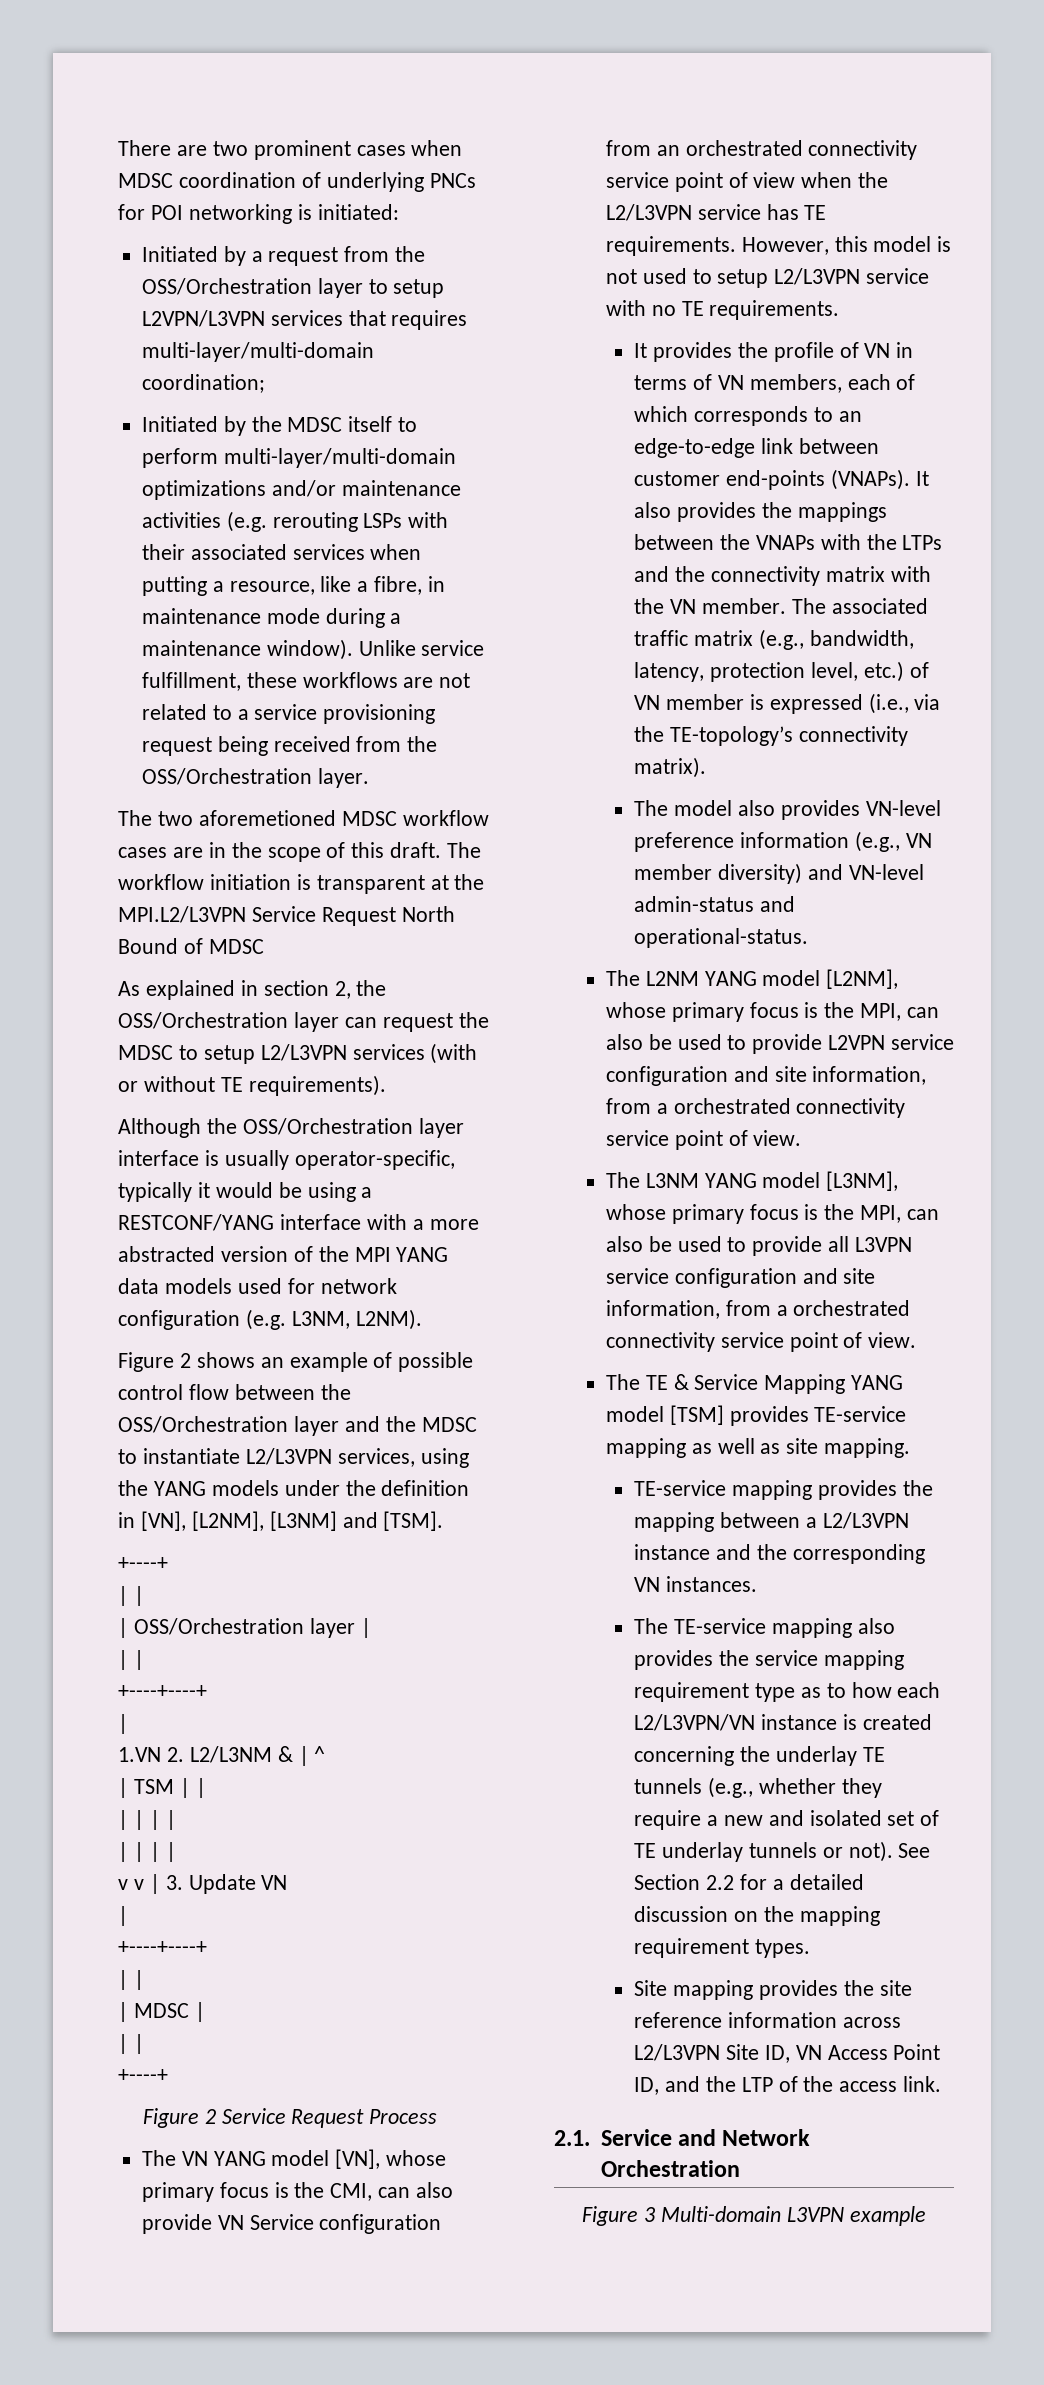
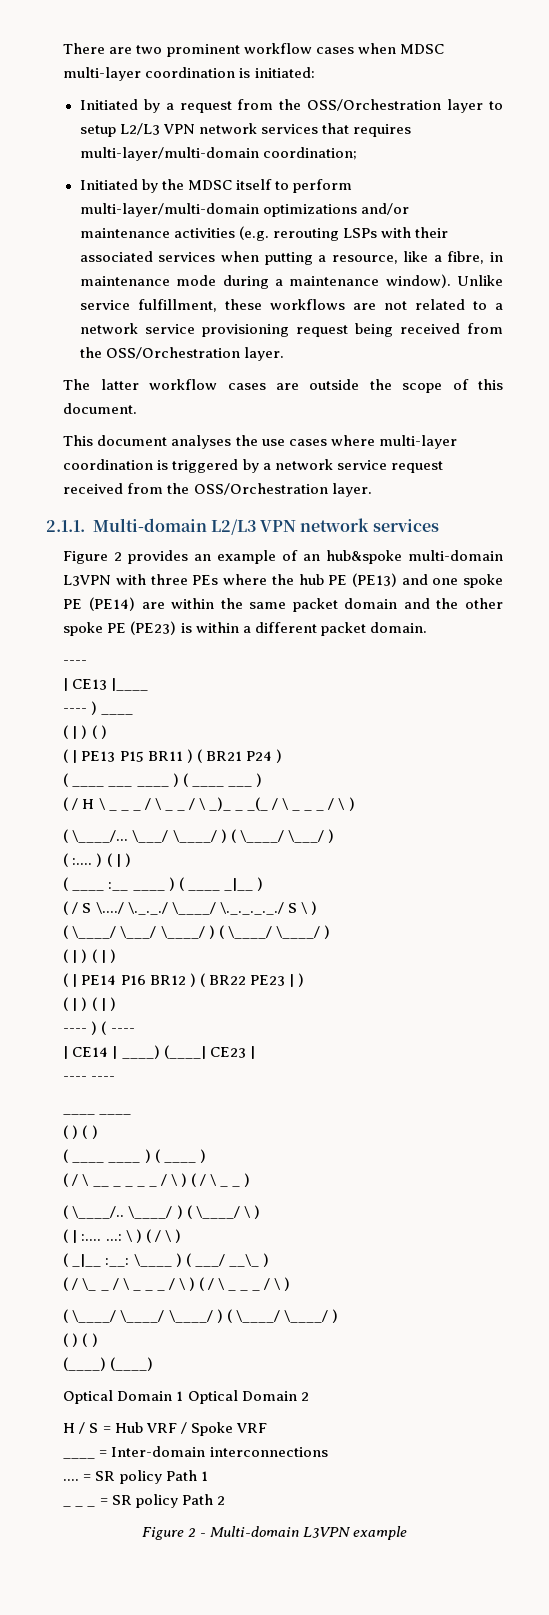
(351, 150) none -> [243,43,312,54] workflow
[179,172,476,192] [118,204,292,224] coordination of underlying PNCs for POI networking -> [63,67,236,81] multi-layer coordination
[141,310,265,327] L2VPN/L3VPN -> [119,123,258,135] L2/L3 VPN network
(249, 714) none -> [79,323,138,334] network
[158,810,397,826] two aforemetioned MDSC -> [100,379,139,390] latter
[208,842,226,858] in -> [309,379,360,390] outside
[389,842,481,858] [118,874,485,894] [118,906,455,926] [118,938,264,954] [118,980,387,1000] [118,1012,489,1032] [118,1043,478,1064] [118,1075,386,1096] [118,1118,464,1138] [118,1150,455,1170] [118,1182,373,1202] [118,1214,479,1231] [118,1246,449,1262] [118,1278,397,1294] [118,1309,422,1330] [118,1352,255,1372] draft. The workflow initiation is transparent at the MPI.L2/L3VPN Service Request North Bound of MDSC // As explained in section 2, the OSS/Orchestration layer can request the MDSC to setup L2/L3VPN services (with or without TE requirements). // Although the OSS/Orchestration layer interface is usually operator-specific, typically it would be using a RESTCONF/YANG interface with a more abstracted version of the MPI YANG data models used for network configuration (e.g. L3NM, L2NM). // Figure 2 shows -> [63,403,138,414] [63,435,457,449] [63,459,443,473] [63,483,372,497] [46,518,439,535] [63,550,189,564] document. // This document analyses the use cases where multi-layer coordination is triggered by a network service request received from the OSS/Orchestration layer. // 2.1.1. Multi-domain L2/L3 VPN network services // Figure 2 provides
[398,1352,474,1372] [118,1384,351,1400] [118,1416,477,1436] [118,1448,469,1468] [118,1480,470,1496] [118,1511,444,1531] [118,1557,169,1570] [118,1586,145,1606] [118,1618,371,1638] [118,1650,145,1670] [118,1685,208,1698] [118,1714,129,1734] [118,1746,326,1766] [118,1778,206,1798] [118,1810,176,1830] [118,1842,176,1862] [118,1874,288,1894] [118,1906,129,1926] [118,1941,208,1954] [118,1970,145,1990] [118,2002,205,2022] [118,2034,145,2054] [118,2069,169,2082] [142,2108,438,2128] [141,2149,447,2169] [141,2182,453,2202] [141,2214,442,2234] [605,140,918,160] [605,172,889,192] [605,204,827,221] [605,236,952,256] [605,268,930,288] [605,300,840,320] [634,342,914,362] [634,374,916,393] [634,406,862,426] [634,438,879,458] [634,469,929,490] [634,502,887,522] [634,534,943,550] [634,566,931,586] [634,598,928,614] [634,629,914,650] [634,661,929,682] [634,693,941,714] [634,726,908,746] [634,757,707,778] [634,800,941,820] [634,831,932,852] [634,863,924,884] [634,896,796,912] [634,928,809,948] [605,969,899,989] [605,1002,939,1022] [605,1034,954,1054] [605,1066,927,1086] [605,1098,906,1118] [605,1130,802,1150] [605,1171,899,1191] [605,1204,939,1224] [605,1236,912,1256] [605,1268,876,1288] [605,1300,911,1319] [605,1332,917,1352] [605,1374,904,1394] [605,1405,907,1426] [605,1438,911,1458] [634,1480,933,1500] [634,1512,909,1532] [634,1544,925,1564] [634,1576,758,1592] [634,1618,895,1638] [634,1650,904,1670] [634,1682,941,1702] [634,1714,932,1731] [634,1746,885,1766] [634,1777,882,1798] [634,1810,940,1830] [634,1841,931,1862] [634,1874,864,1890] [634,1906,880,1926] [634,1938,811,1958] [634,1980,912,2000] [634,2012,901,2028] [634,2044,941,2063] [634,2076,941,2095] [554,2129,811,2146] [600,2160,740,2177] [582,2206,656,2226] possible control flow between the OSS/Orchestration layer and the MDSC to instantiate L2/L3VPN services, using the YANG models under the definition in [VN], [L2NM], [L3NM] and [TSM]. // +----+ // | | // | OSS/Orchestration layer | // | | // +----+----+ // | // 1.VN 2. L2/L3NM & | ^ // | TSM | | // | | | | // | | | | // v v | 3. Update VN // | // +----+----+ // | | // | MDSC | // | | // +----+ // Figure 2 Service Request Process // The VN YANG model [VN], whose primary focus is the CMI, can also provide VN Service configuration from an orchestrated connectivity service point of view when the L2/L3VPN service has TE requirements. However, this model is not used to setup L2/L3VPN service with no TE requirements. // It provides the profile of VN in terms of VN members, each of which corresponds to an edge-to-edge link between customer end-points (VNAPs). It also provides the mappings between the VNAPs with the LTPs and the connectivity matrix with the VN member. The associated traffic matrix (e.g., bandwidth, latency, protection level, etc.) of VN member is expressed (i.e., via the TE-topology’s connectivity matrix). // The model also provides VN-level preference information (e.g., VN member diversity) and VN-level admin-status and operational-status. // The L2NM YANG model [L2NM], whose primary focus is the MPI, can also be used to provide L2VPN service configuration and site information, from a orchestrated connectivity service point of view. // The L3NM YANG model [L3NM], whose primary focus is the MPI, can also be used to provide all L3VPN service configuration and site information, from a orchestrated connectivity service point of view. // The TE & Service Mapping YANG model [TSM] provides TE-service mapping as well as site mapping. // TE-service mapping provides the mapping between a L2/L3VPN instance and the corresponding VN instances. // The TE-service mapping also provides the service mapping requirement type as to how each L2/L3VPN/VN instance is created concerning the underlay TE tunnels (e.g., whether they require a new and isolated set of TE underlay tunnels or not). See Section 2.2 for a detailed discussion on the mapping requirement types. // Site mapping provides the site reference information across L2/L3VPN Site ID, VN Access Point ID, and the LTP of the access link. // 2.1. Service and Network Orchestration // Figure 3 -> [303,550,503,564] [63,573,503,588] [63,597,504,612] [63,621,427,636] [63,660,88,665] [63,678,149,691] [63,701,134,715] [63,725,107,739] [63,749,282,763] [63,773,262,787] [63,797,355,811] [63,829,334,843] [63,853,131,867] [63,877,263,891] [63,901,317,915] [63,925,330,939] [63,949,116,963] [63,973,304,987] [63,997,116,1011] [63,1021,135,1035] [63,1045,255,1059] [63,1076,116,1081] [63,1113,132,1115] [63,1125,98,1139] [63,1149,206,1163] [63,1173,251,1187] [63,1205,260,1219] [63,1229,181,1243] [63,1253,269,1267] [63,1277,291,1291] [63,1309,338,1323] [63,1333,98,1347] [63,1357,154,1371] [63,1390,309,1404] [63,1422,267,1436] [63,1457,96,1459] [99,1446,328,1457] [63,1470,208,1484] [63,1505,96,1507] [99,1494,225,1508] [141,1527,206,1540] an hub&spoke multi-domain L3VPN with three PEs where the hub PE (PE13) and one spoke PE (PE14) are within the same packet domain and the other spoke PE (PE23) is within a different packet domain. // ---- // | CE13 |____ // ---- ) ____ // ( | ) ( ) // ( | PE13 P15 BR11 ) ( BR21 P24 ) // ( ____ ___ ____ ) ( ____ ___ ) // ( / H \ _ _ _ / \ _ _ / \ _)_ _ _(_ / \ _ _ _ / \ ) // ( \____/... \___/ \____/ ) ( \____/ \___/ ) // ( :.... ) ( | ) // ( ____ :__ ____ ) ( ____ _|__ ) // ( / S \..../ \._._./ \____/ \._._._._./ S \ ) // ( \____/ \___/ \____/ ) ( \____/ \____/ ) // ( | ) ( | ) // ( | PE14 P16 BR12 ) ( BR22 PE23 | ) // ( | ) ( | ) // ---- ) ( ---- // | CE14 | ____) (____| CE23 | // ---- ---- // ____ ____ // ( ) ( ) // ( ____ ____ ) ( ____ ) // ( / \ __ _ _ _ _ / \ ) ( / \ _ _ ) // ( \____/.. \____/ ) ( \____/ \ ) // ( | :.... ...: \ ) ( / \ ) // ( _|__ :__: \____ ) ( ___/ __\_ ) // ( / \_ _ / \ _ _ _ / \ ) ( / \ _ _ _ / \ ) // ( \____/ \____/ \____/ ) ( \____/ \____/ ) // ( ) ( ) // (____) (____) // Optical Domain 1 Optical Domain 2 // H / S = Hub VRF / Spoke VRF // ____ = Inter-domain interconnections // .... = SR policy Path 1 // _ _ _ = SR policy Path 2 // Figure 2 -

